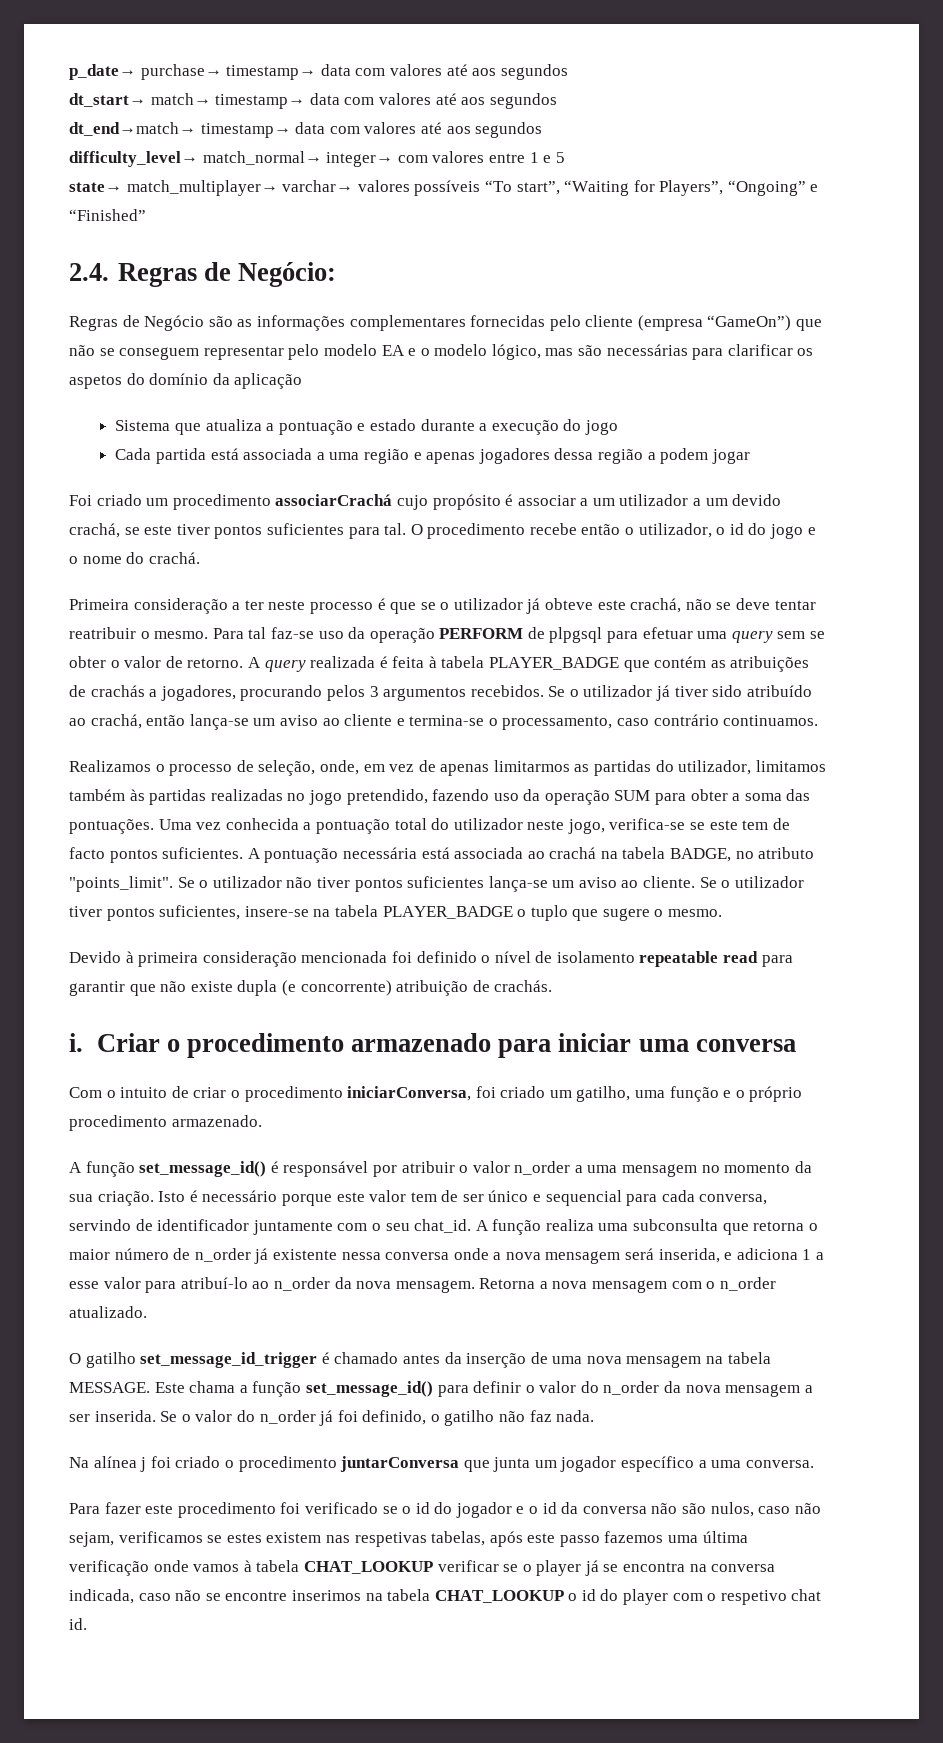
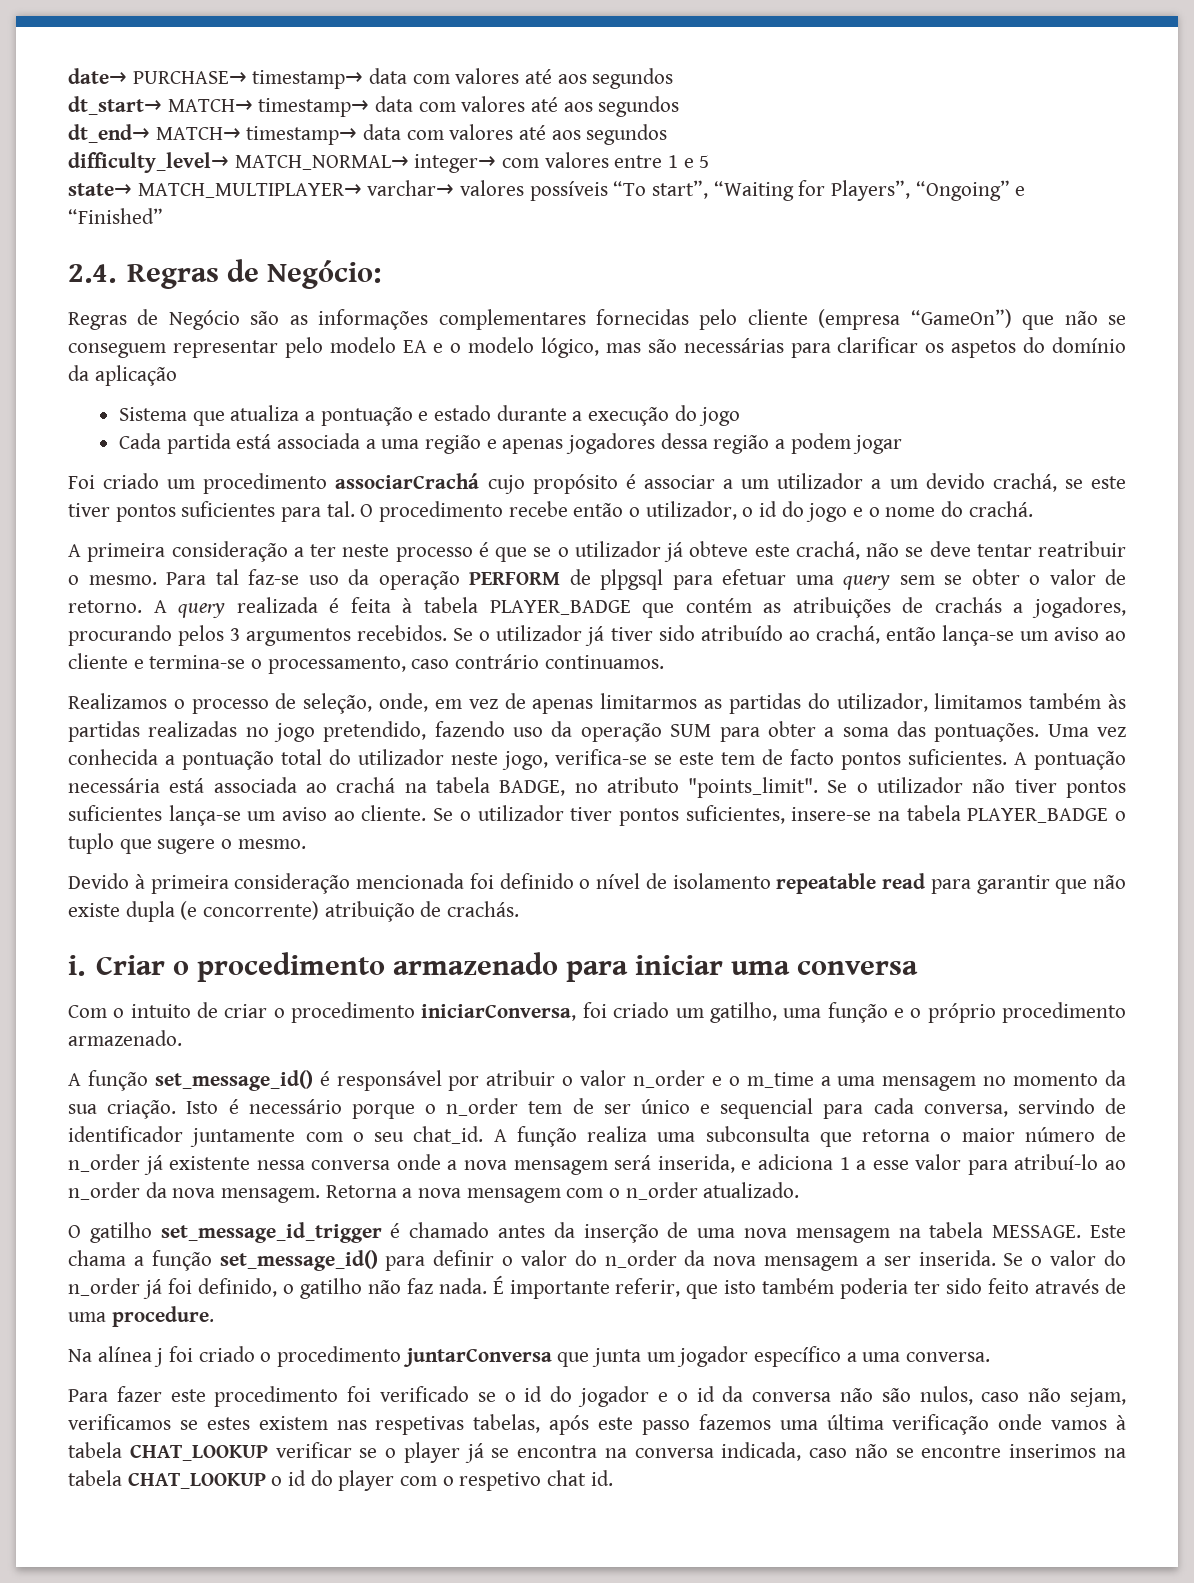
[69,64,222,80] p_date→ purchase→ -> [68,68,247,84] date→ PURCHASE→
[150,93,557,109] [69,122,196,136] match→ timestamp→ data com valores até aos segundos // dt_end→match→ -> [167,96,680,117] [68,124,241,143] MATCH→ timestamp→ data com valores até aos segundos // dt_end→ MATCH→
[202,151,322,165] match_normal→ -> [234,155,409,170] MATCH_NORMAL→
[126,180,278,196] match_multiplayer→ -> [137,183,362,198] MATCH_MULTIPLAYER→
[69,599,129,610] Primeira -> [68,543,166,562] A primeira
(571, 1168) none -> [711,1072,814,1088] e o m_time
[336,1190,407,1202] este valor -> [425,1098,519,1116] o n_order
(595, 1416) none -> [492,1275,1127,1299] [68,1306,214,1327] É importante referir, que isto também poderia ter sido feito através de uma procedure.

